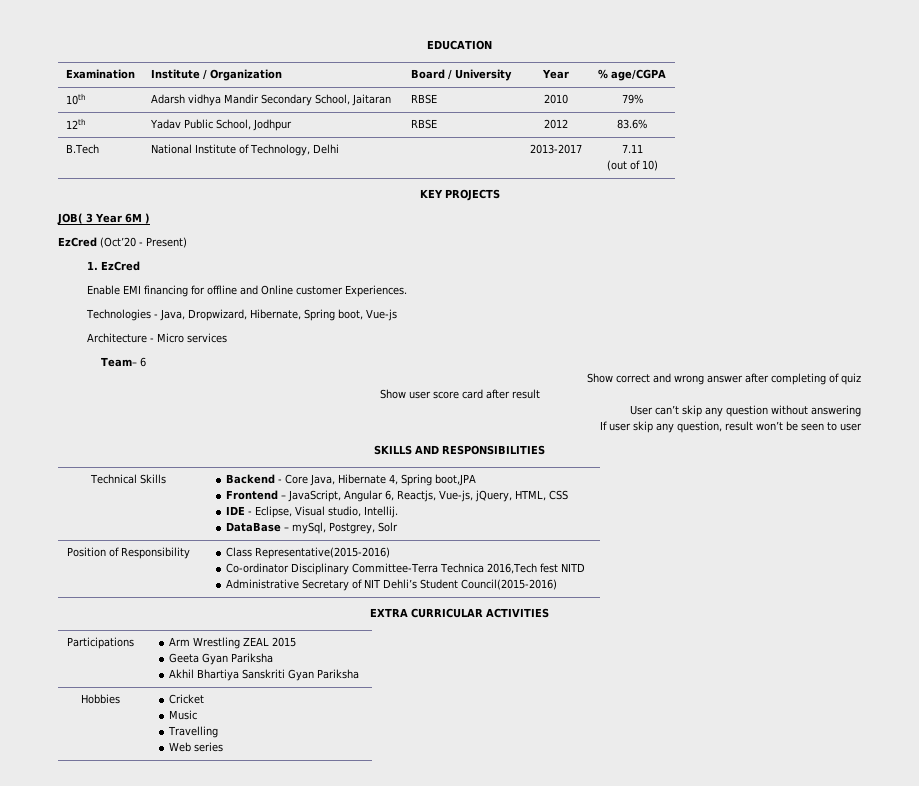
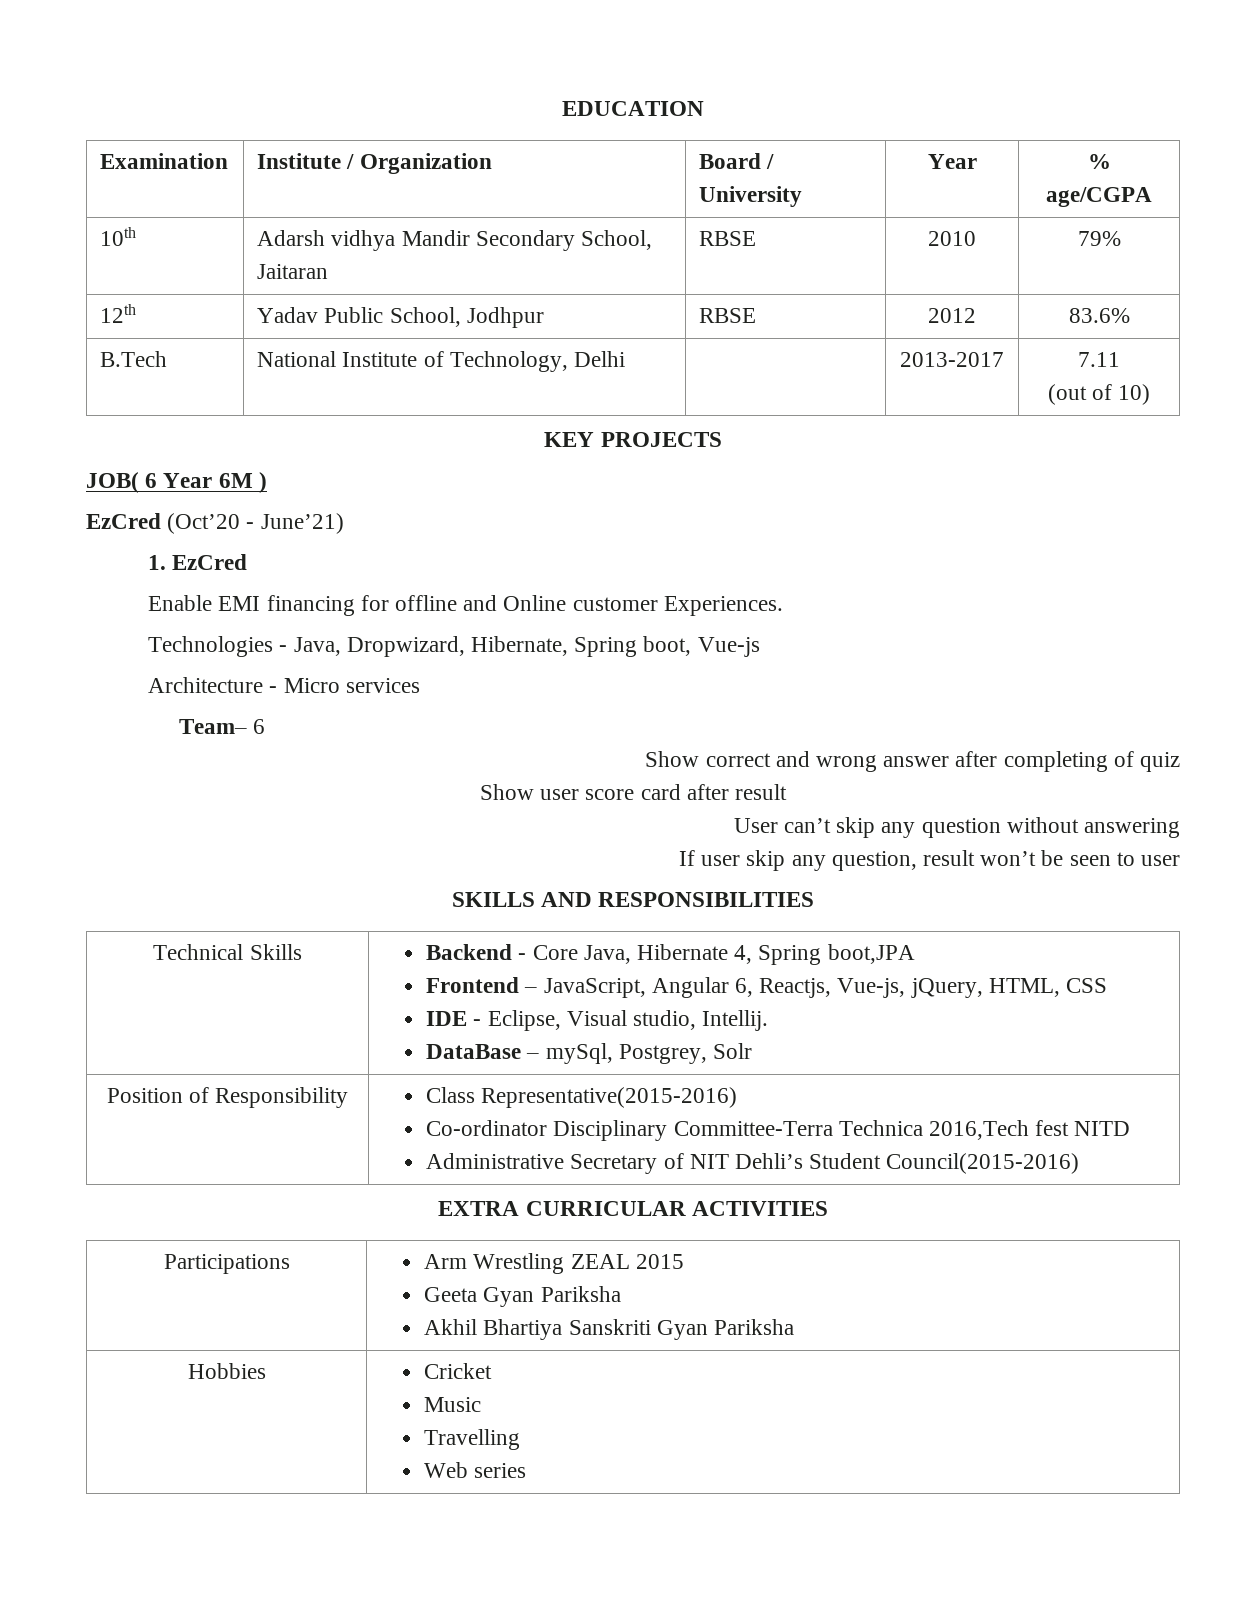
[86,213,93,223] 3 -> [145,473,158,488] 6
[146,237,187,248] Present) -> [260,513,344,534] June’21)

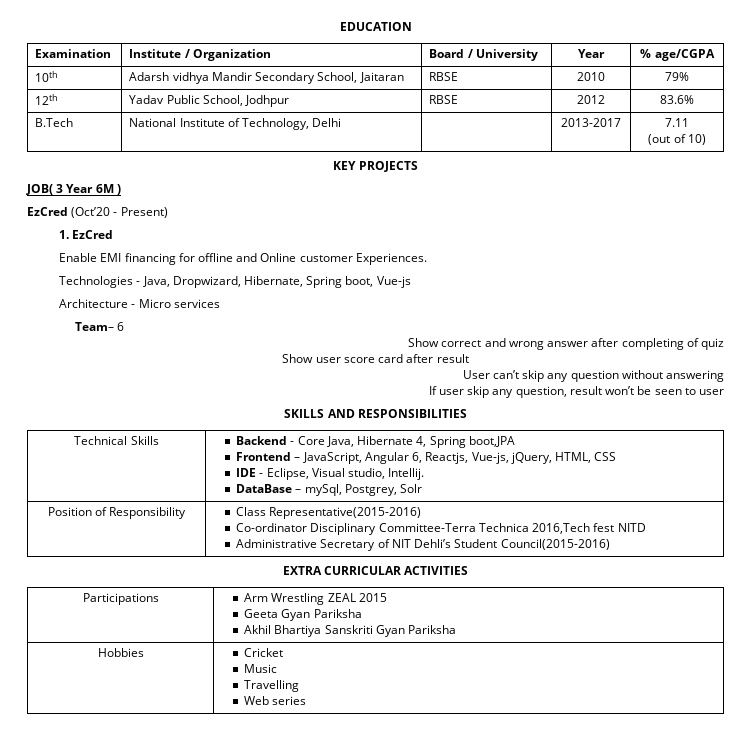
[145,473,158,488] 6 -> [56,184,64,193] 3
[260,513,344,534] June’21) -> [120,207,168,218] Present)

